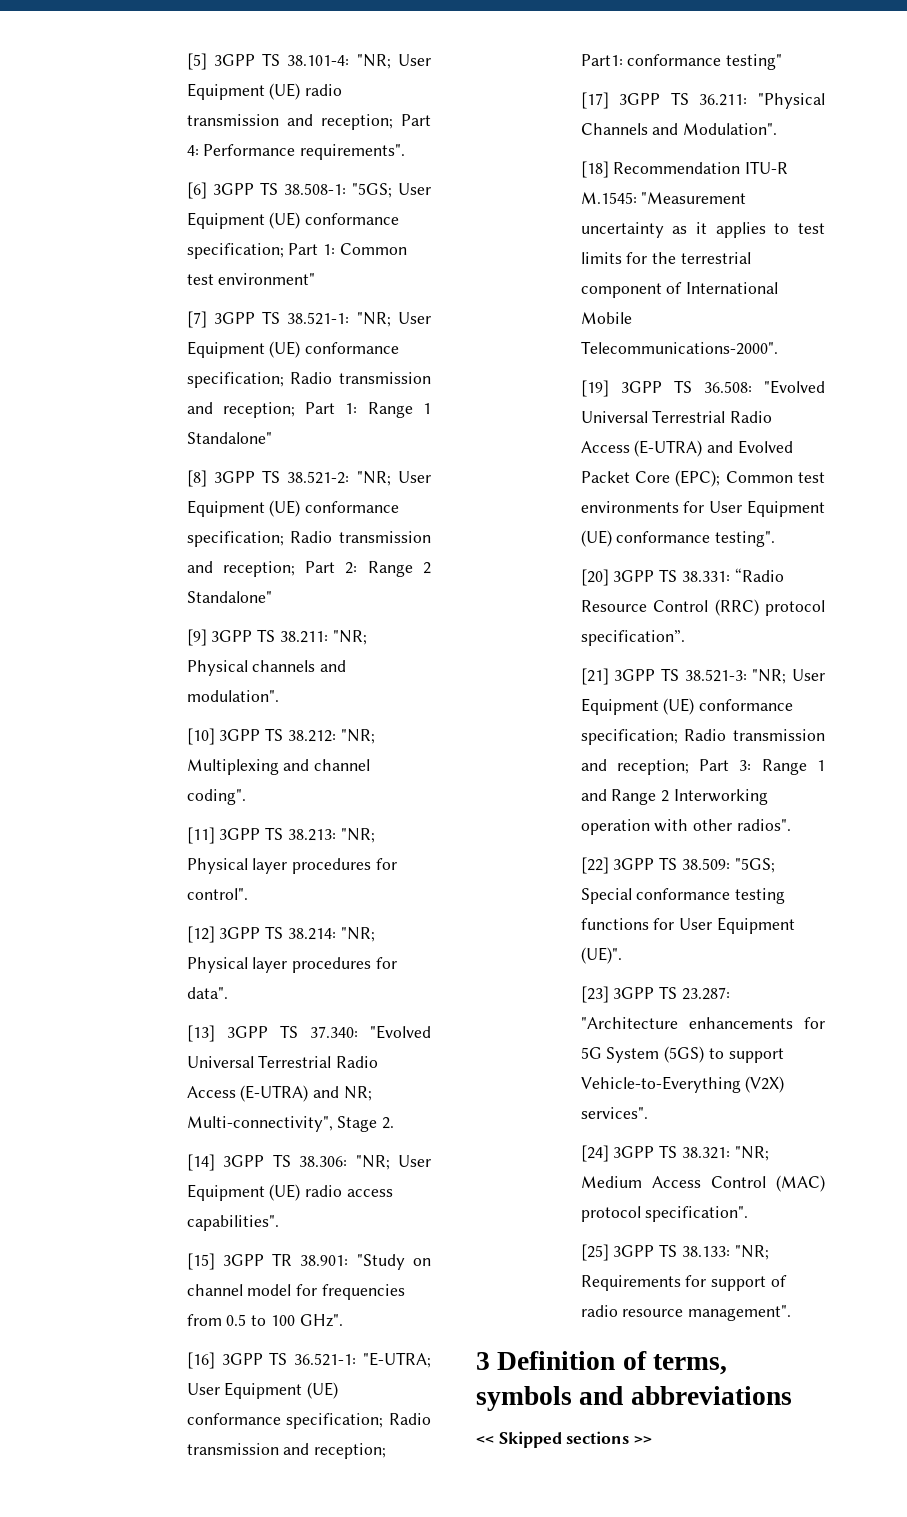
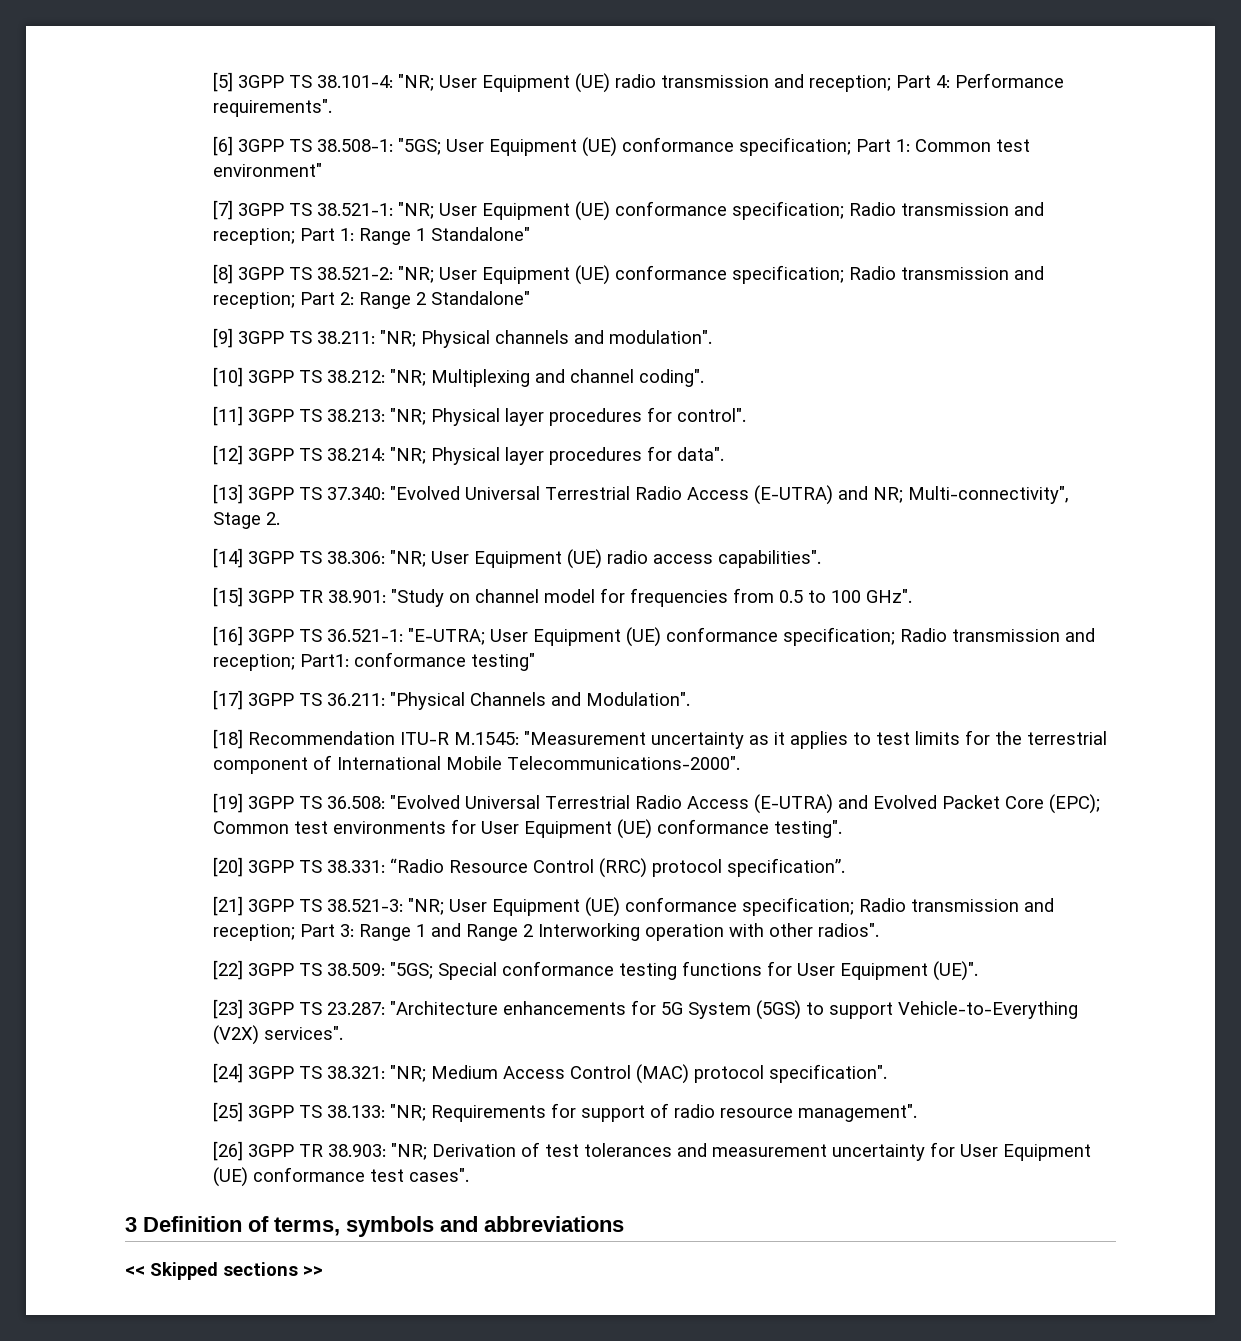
(792, 1313) none -> [212,1141,1091,1161] [212,1167,469,1187] // [26] 3GPP TR 38.903: "NR; Derivation of test tolerances and measurement uncertainty for User Equipment (UE) conformance test cases".

